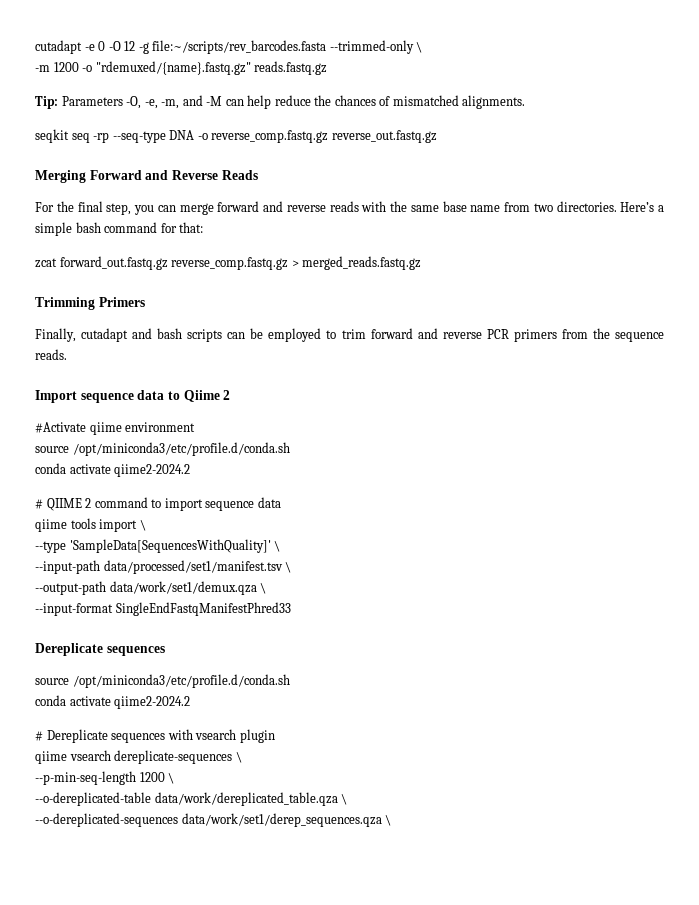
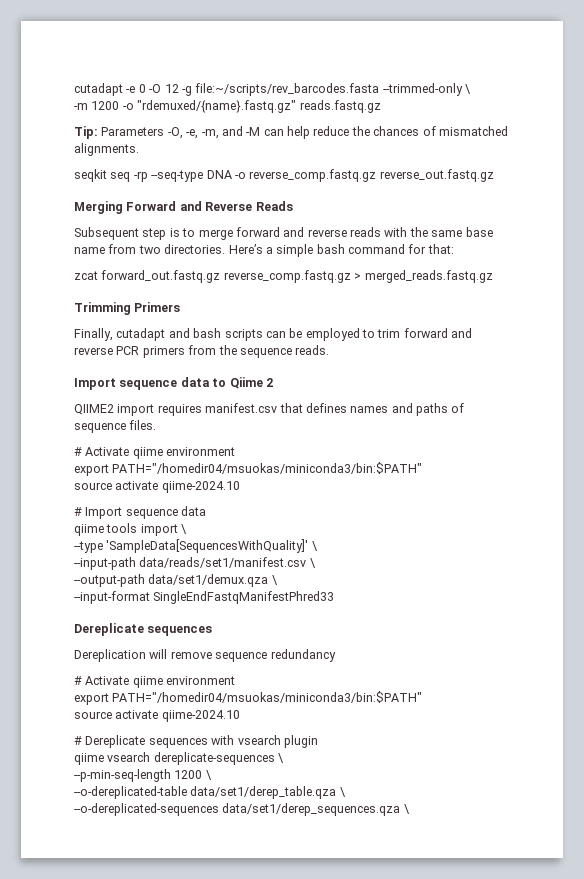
[35,201,176,215] For the final step, you can -> [74,227,196,240] Subsequent step is to
[35,422,196,435] [35,442,290,456] [35,463,191,477] [35,497,203,511] #Activate qiime environment // source /opt/miniconda3/etc/profile.d/conda.sh // conda activate qiime2-2024.2 // # QIIME 2 command to import -> [74,403,465,416] [74,420,157,433] [74,447,236,459] [74,462,423,476] [74,481,240,493] [74,507,123,519] QIIME2 import requires manifest.csv that defines names and paths of sequence files. // # Activate qiime environment // export PATH="/homedir04/msuokas/miniconda3/bin:$PATH" // source activate qiime-2024.10 // # Import
[103,560,283,574] data/processed/set1/manifest.tsv -> [139,557,307,568] data/reads/set1/manifest.csv
[109,581,257,595] data/work/set1/demux.qza -> [148,574,269,587] data/set1/demux.qza
[35,674,290,688] [35,695,191,709] source /opt/miniconda3/etc/profile.d/conda.sh // conda activate qiime2-2024.2 -> [74,649,336,662] [74,676,236,688] [74,691,423,705] [74,710,240,722] Dereplication will remove sequence redundancy // # Activate qiime environment // export PATH="/homedir04/msuokas/miniconda3/bin:$PATH" // source activate qiime-2024.10
[154,792,338,806] data/work/dereplicated_table.qza -> [190,786,337,799] data/set1/derep_table.qza
[181,813,382,827] data/work/set1/derep_sequences.qza -> [222,803,401,816] data/set1/derep_sequences.qza

